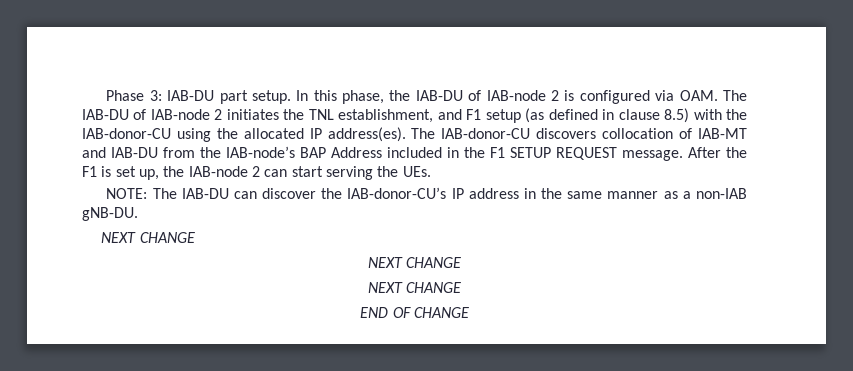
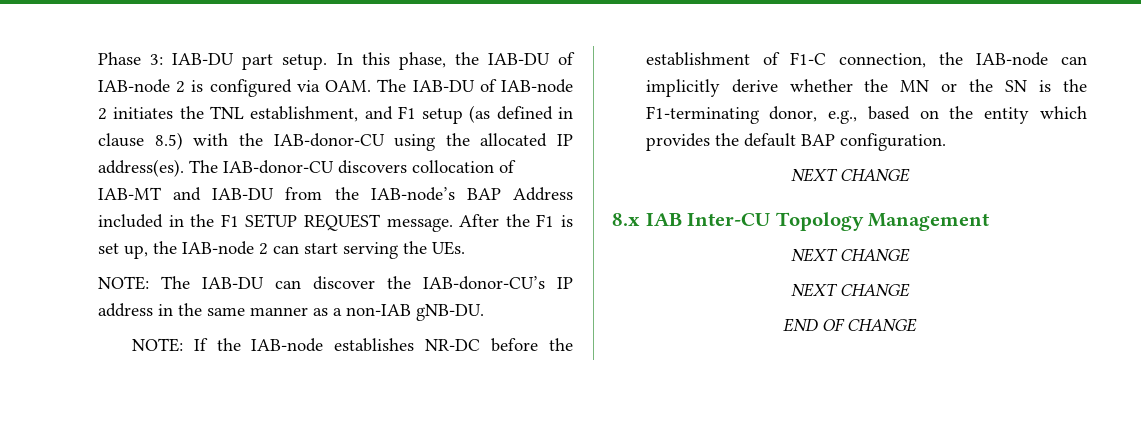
[101,232,195,243] NEXT CHANGE -> [131,338,573,352] [645,52,1087,68] [645,79,1087,97] [645,106,1087,124] [645,133,946,151] [790,168,910,182] [612,212,990,231] NOTE: If the IAB-node establishes NR-DC before the establishment of F1-C connection, the IAB-node can implicitly derive whether the MN or the SN is the F1-terminating donor, e.g., based on the entity which provides the default BAP configuration. // NEXT CHANGE // 8.x IAB Inter-CU Topology Management

